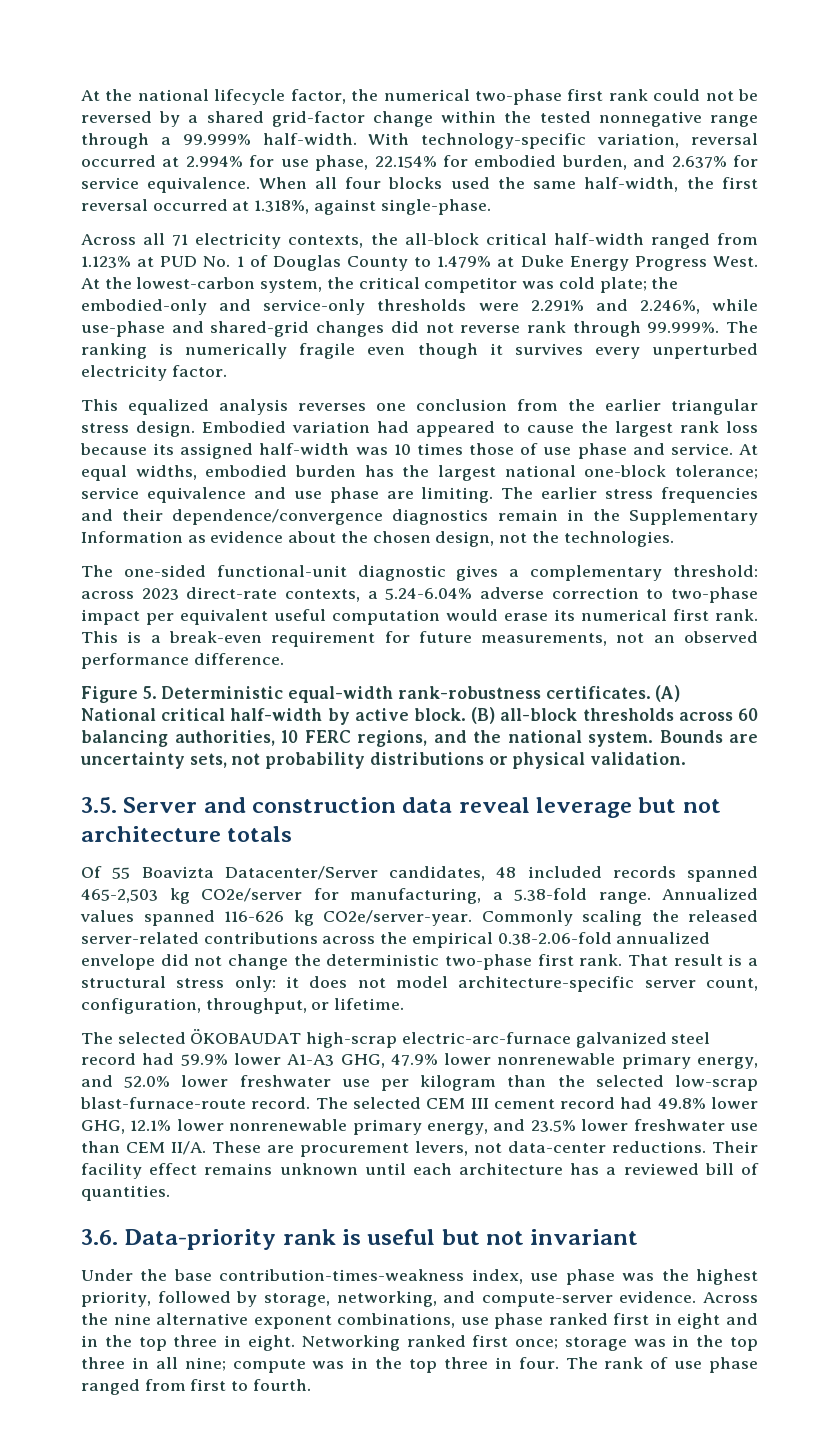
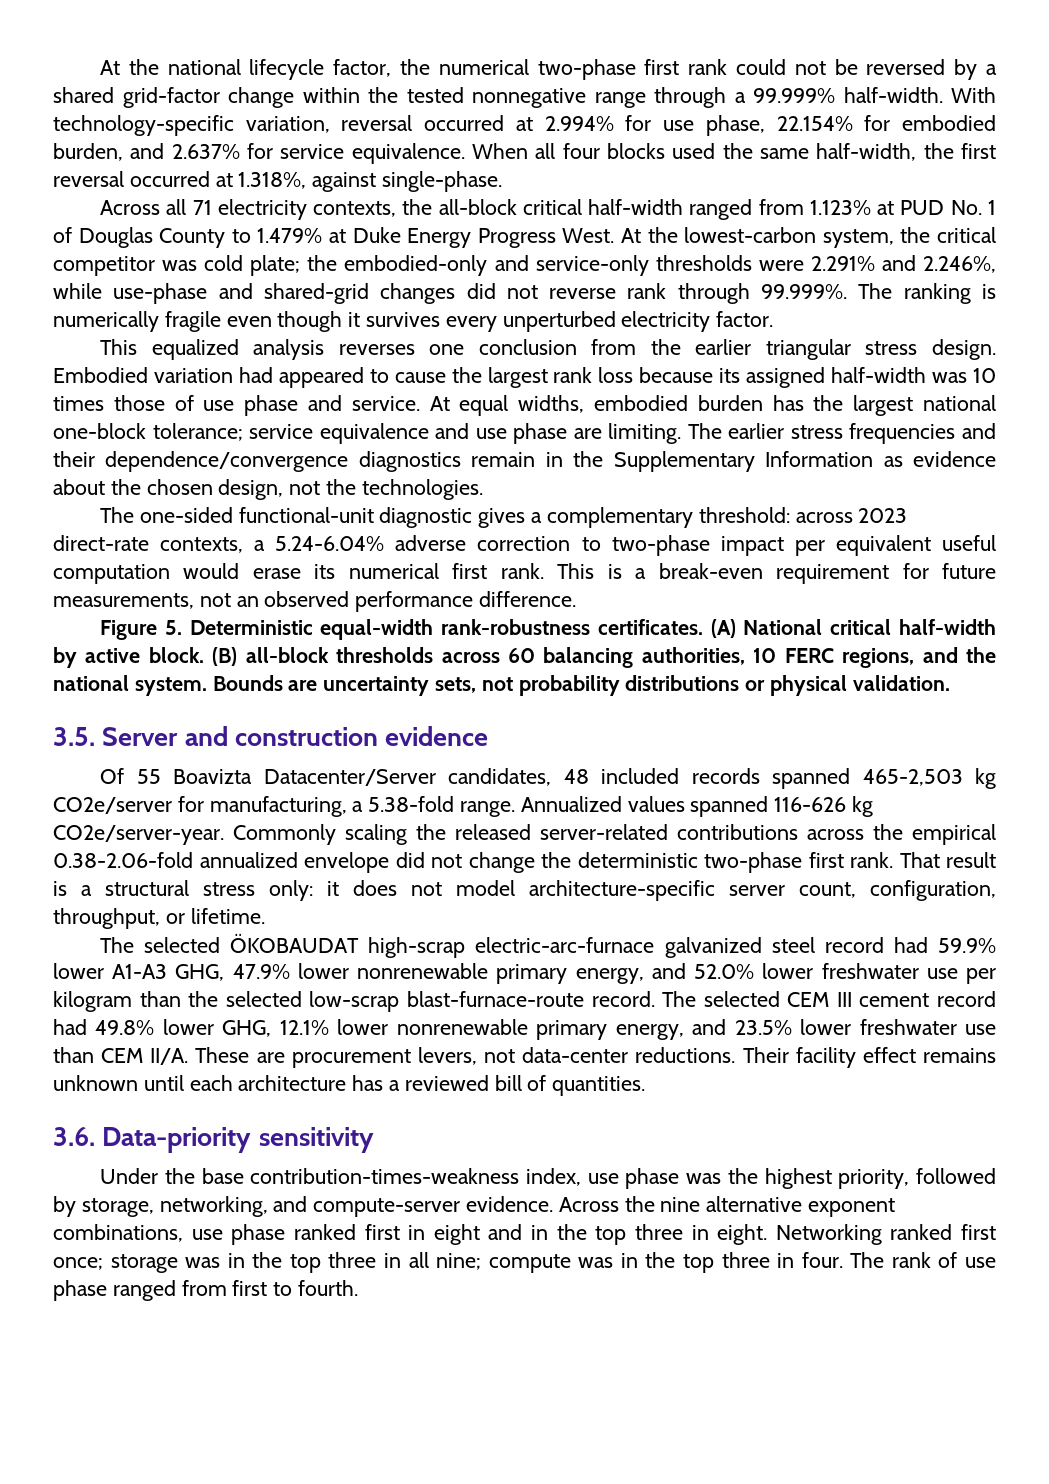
[402,797,721,818] [81,826,293,842] data reveal leverage but not architecture totals -> [385,726,489,746] evidence
[282,1229,639,1245] rank is useful but not invariant -> [258,1127,374,1153] sensitivity

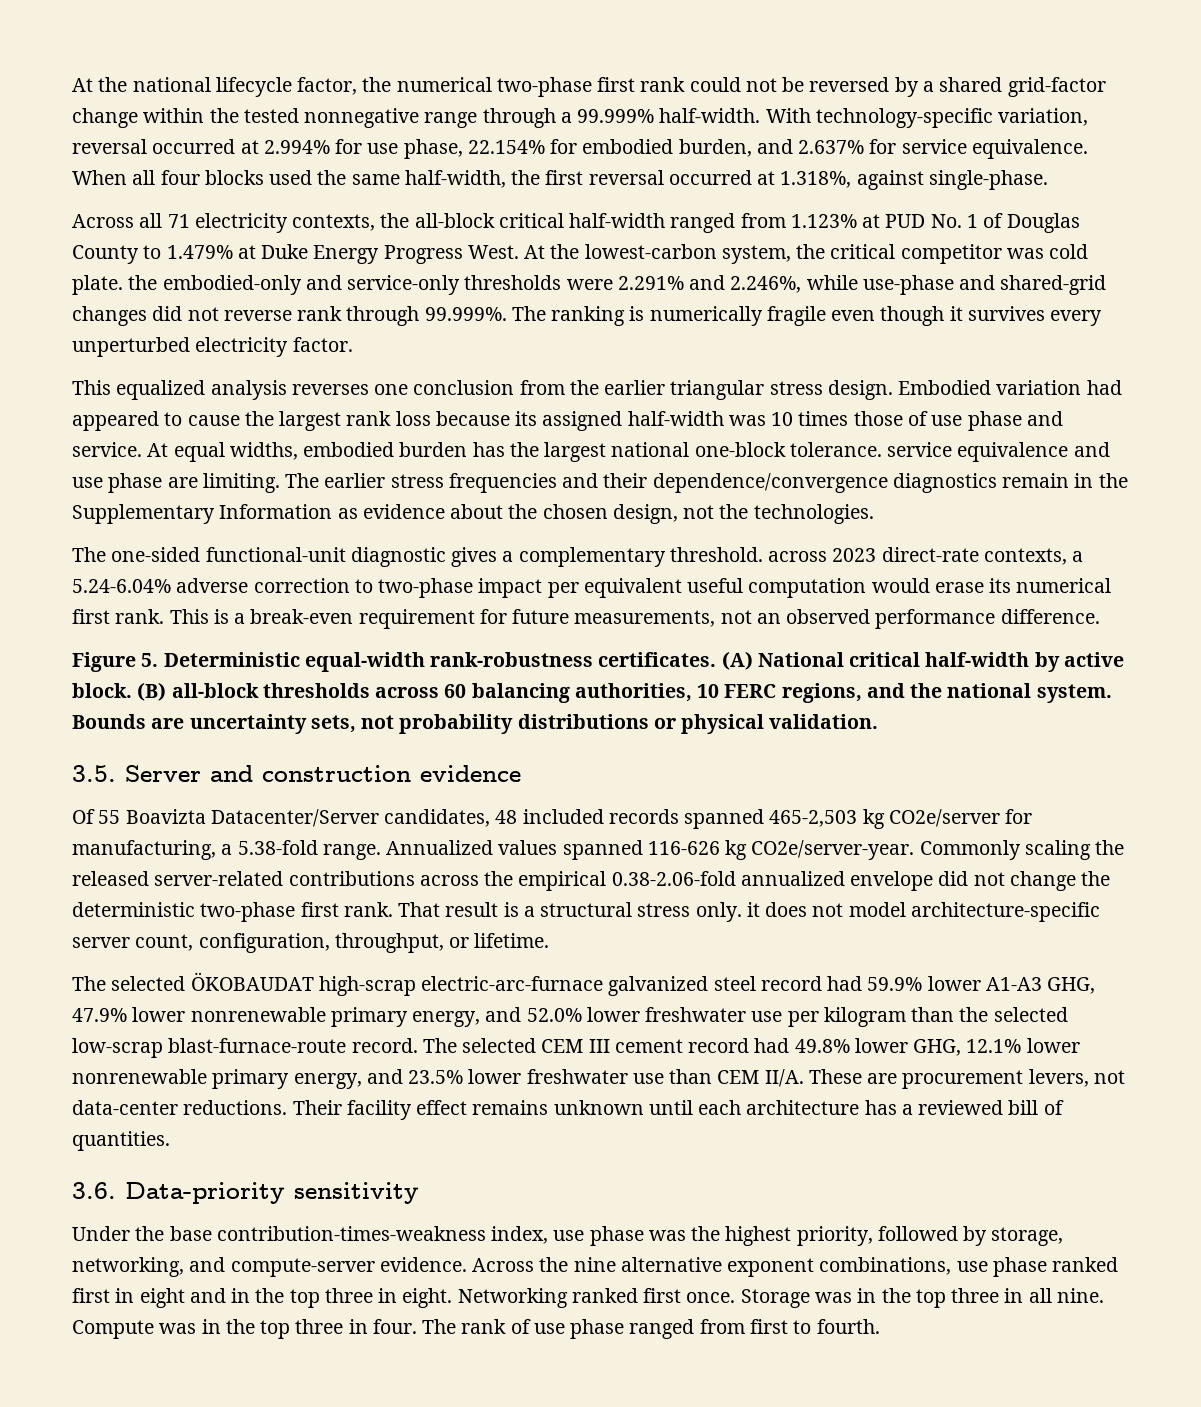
[250,255,301,276] plate; -> [72,275,123,295] plate.
[152,423,243,441] tolerance; -> [789,442,882,457] tolerance.
[698,507,790,523] threshold: -> [669,547,763,562] threshold.
[269,880,313,901] only: -> [695,902,742,922] only.
[53,1254,178,1273] once; storage -> [686,1289,810,1308] once. Storage
[436,1253,571,1273] nine; compute -> [1056,1288,1104,1303] [72,1320,154,1339] nine. Compute

